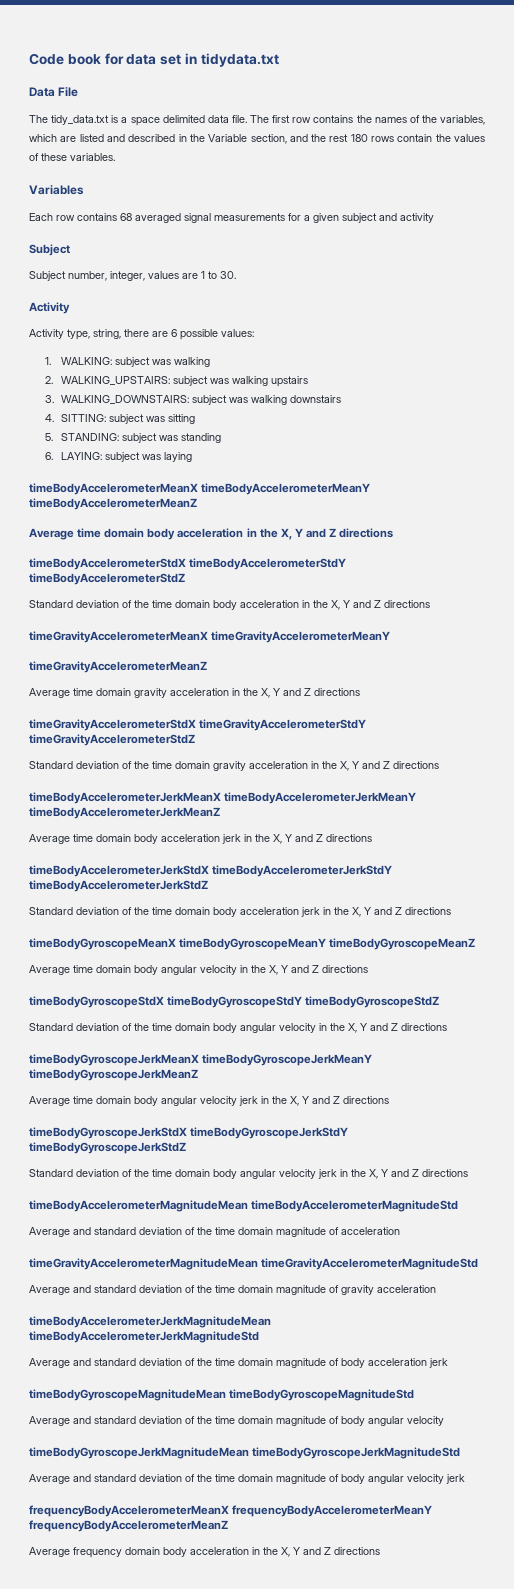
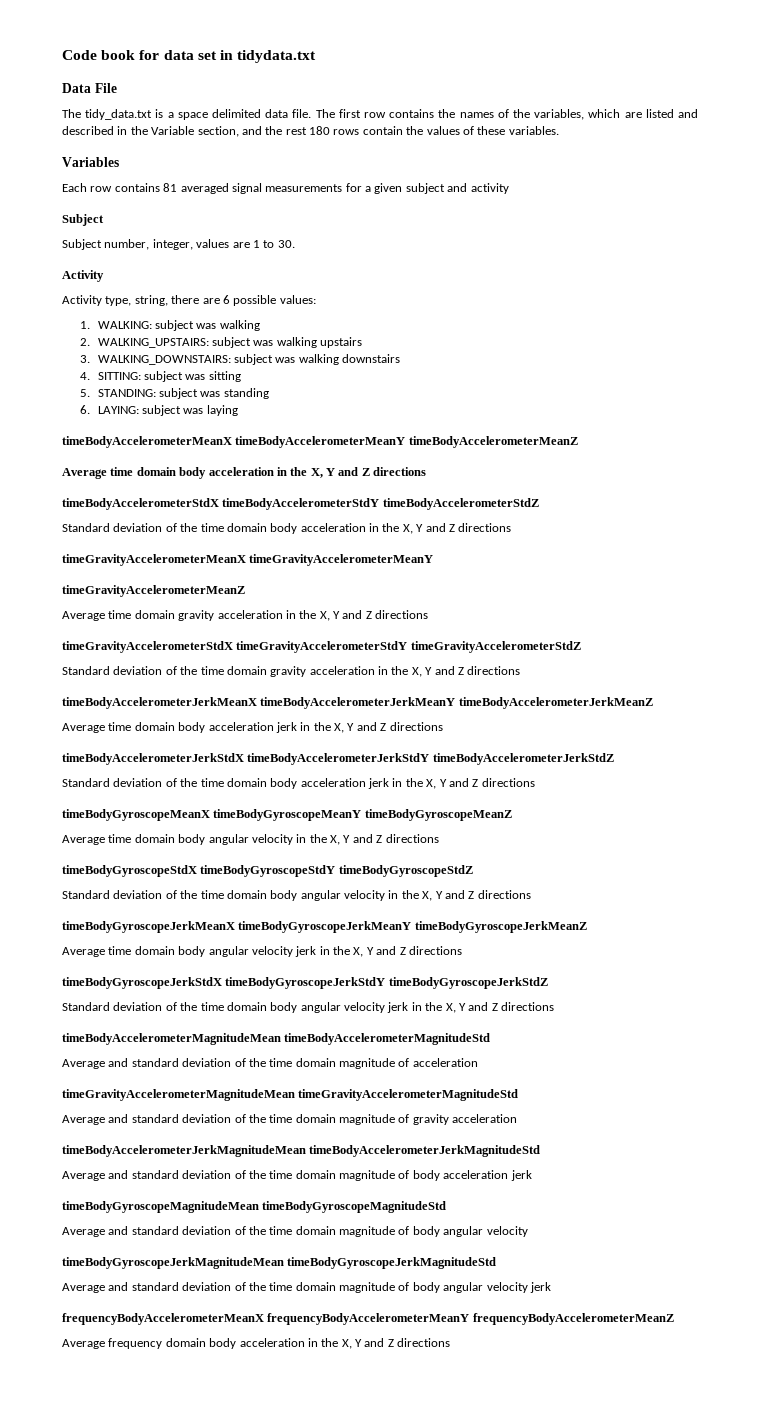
[120,213,132,221] 68 -> [163,183,178,192] 81

